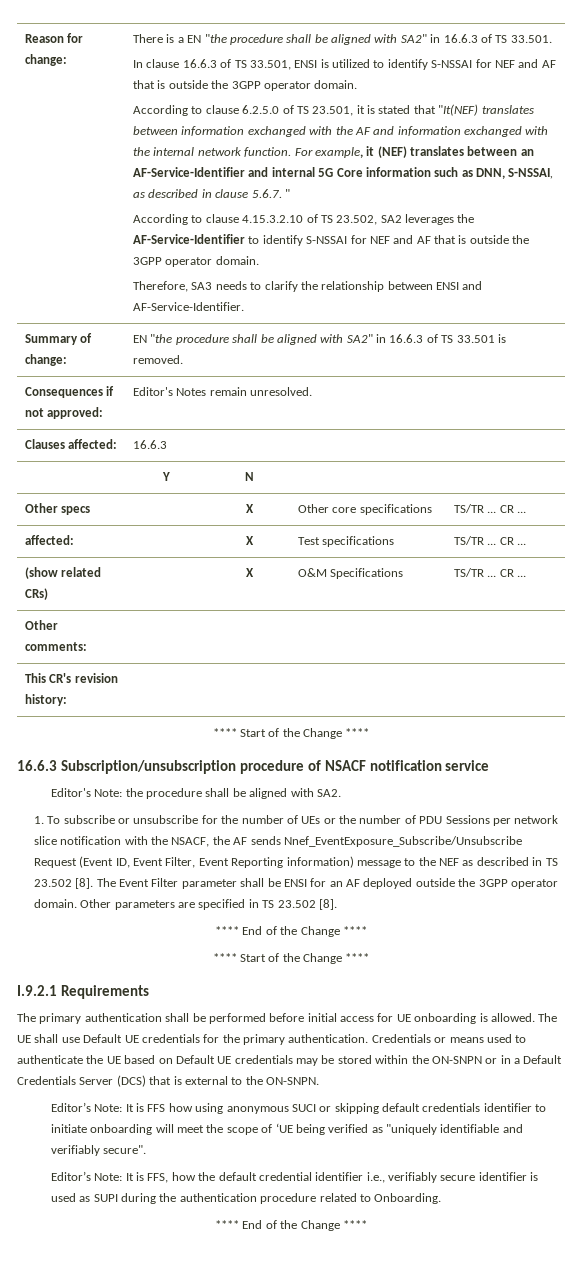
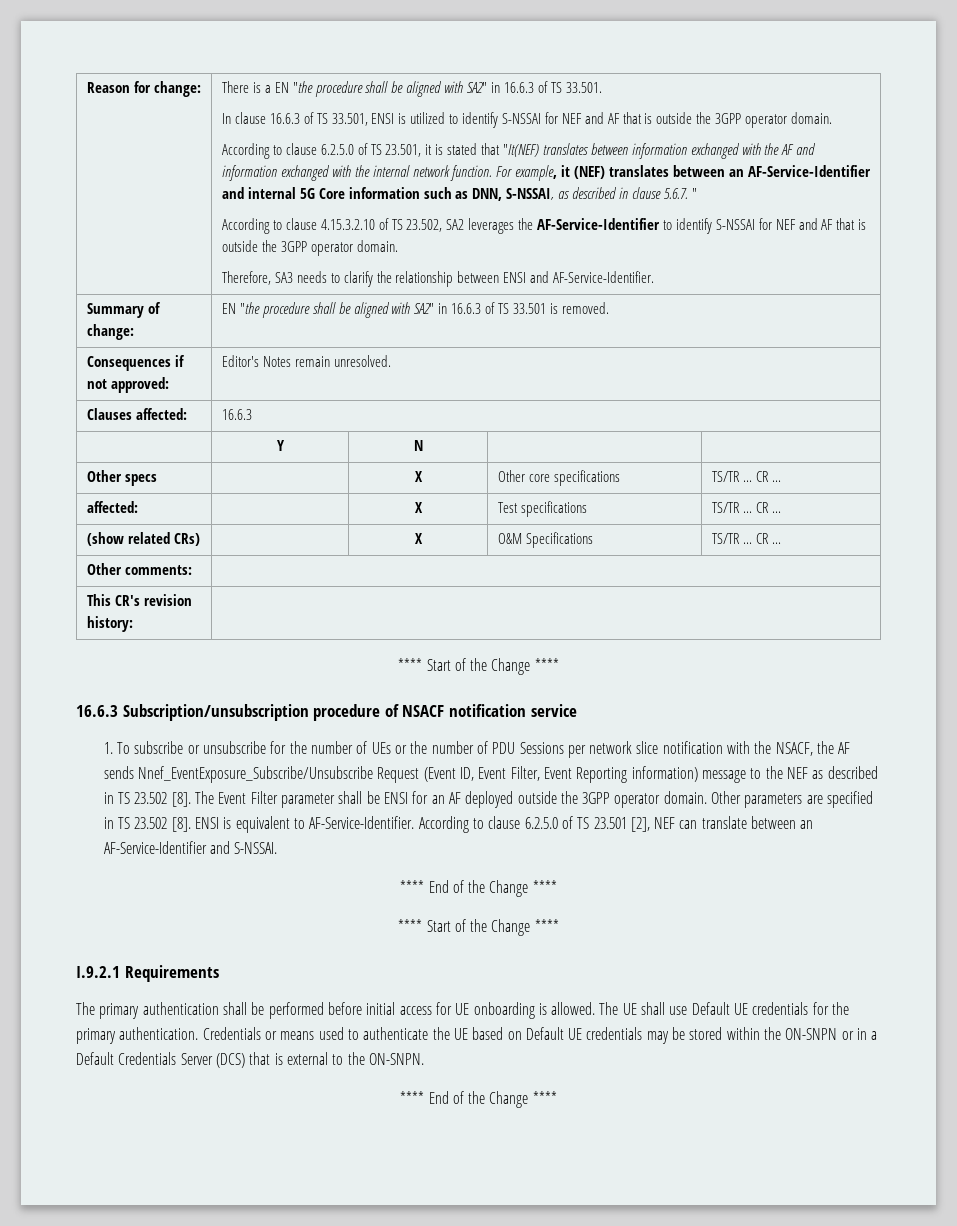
[50,788,341,799] // Editor's Note: the procedure shall be aligned with SA2. -> (577, 710) none
(337, 904) none -> [195,816,814,833] [103,841,278,854] ENSI is equivalent to AF-Service-Identifier. According to clause 6.2.5.0 of TS 23.501 [2], NEF can translate between an AF-Service-Identifier and S-NSSAI.
[50,1102,547,1114] [50,1123,523,1135] [50,1145,147,1156] [50,1171,539,1183] [50,1193,442,1204] // Editor’s Note: It is FFS how using anonymous SUCI or skipping default credentials identifier to initiate onboarding will meet the scope of ‘UE being verified as "uniquely identifiable and verifiably secure". // Editor’s Note: It is FFS, how the default credential identifier i.e., verifiably secure identifier is used as SUPI during the authentication procedure related to Onboarding. -> (424, 1059) none

